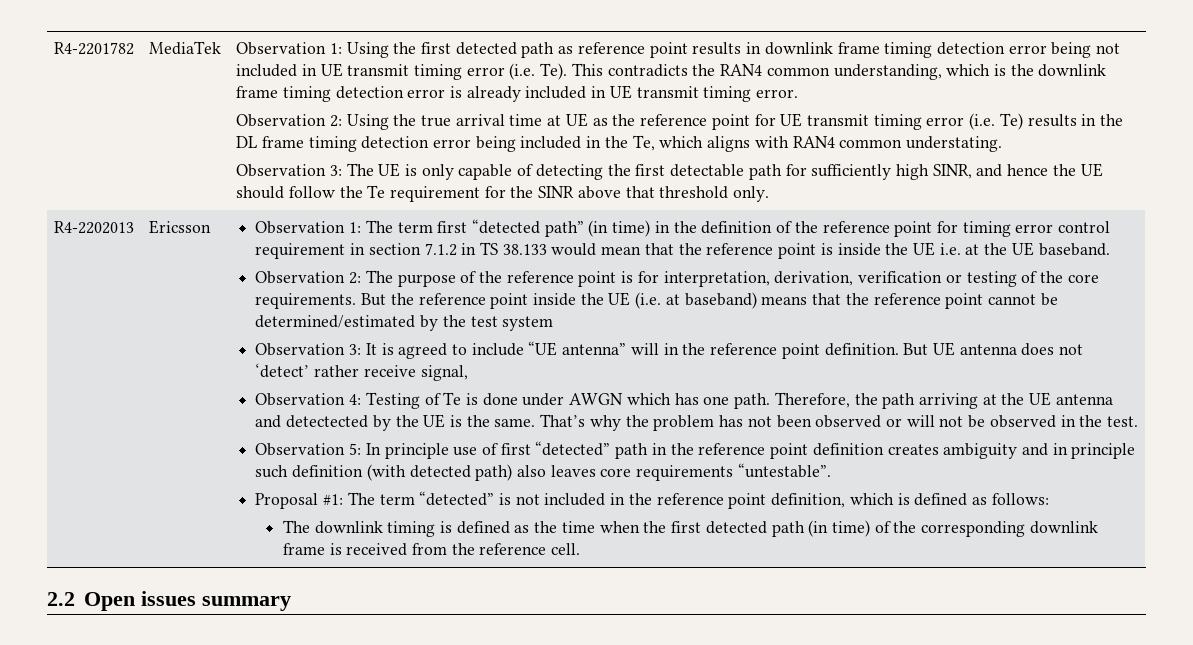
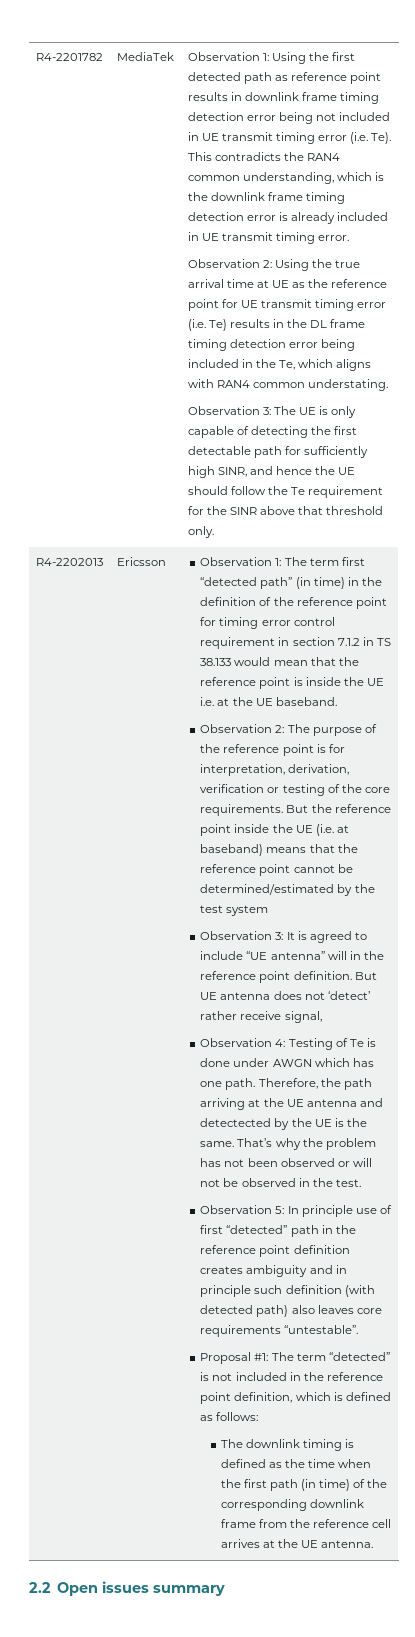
[705,521,767,534] detected -> (267, 1483) none
[329,543,408,556] is received -> (256, 1523) none
[551,543,581,555] cell. -> [372,1519,392,1528] [220,1539,374,1548] cell arrives at the UE antenna.

